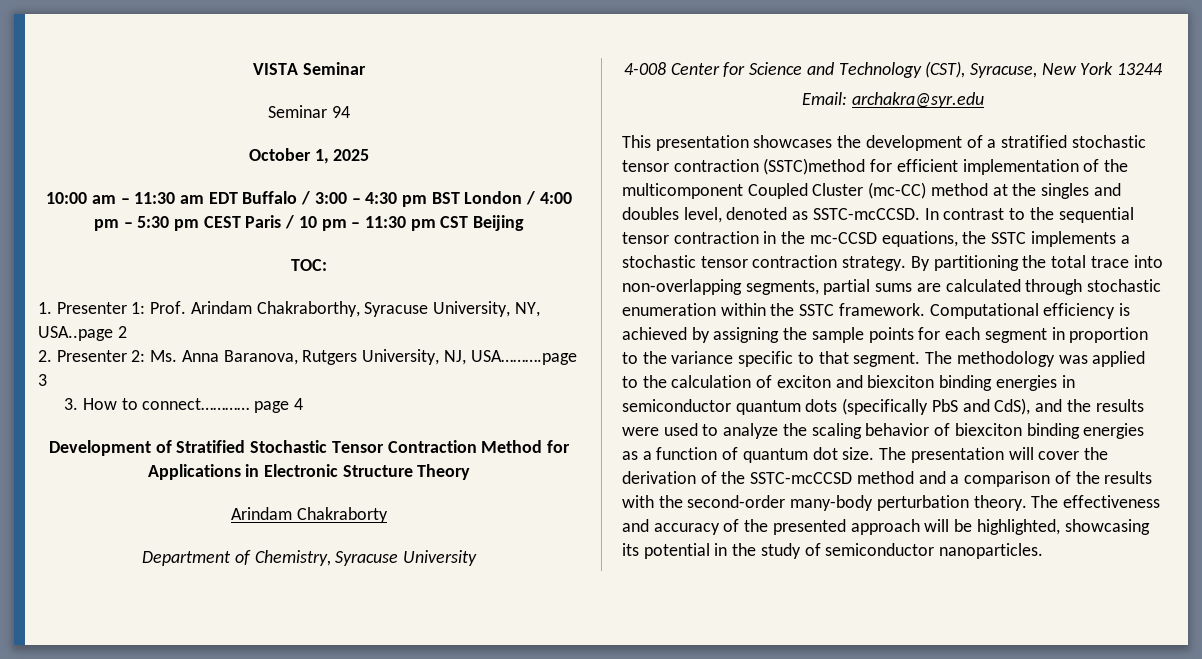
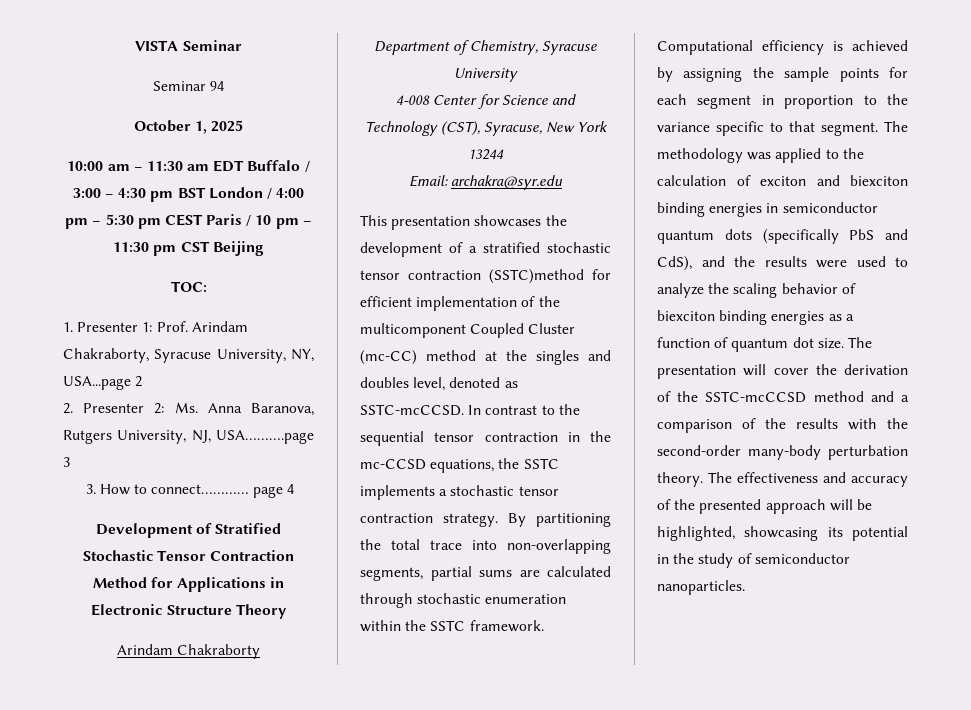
[256,301,360,317] Chakraborthy, -> [63,348,149,363] Chakraborty,
[38,326,113,341] USA..page -> [63,376,131,390] USA...page

